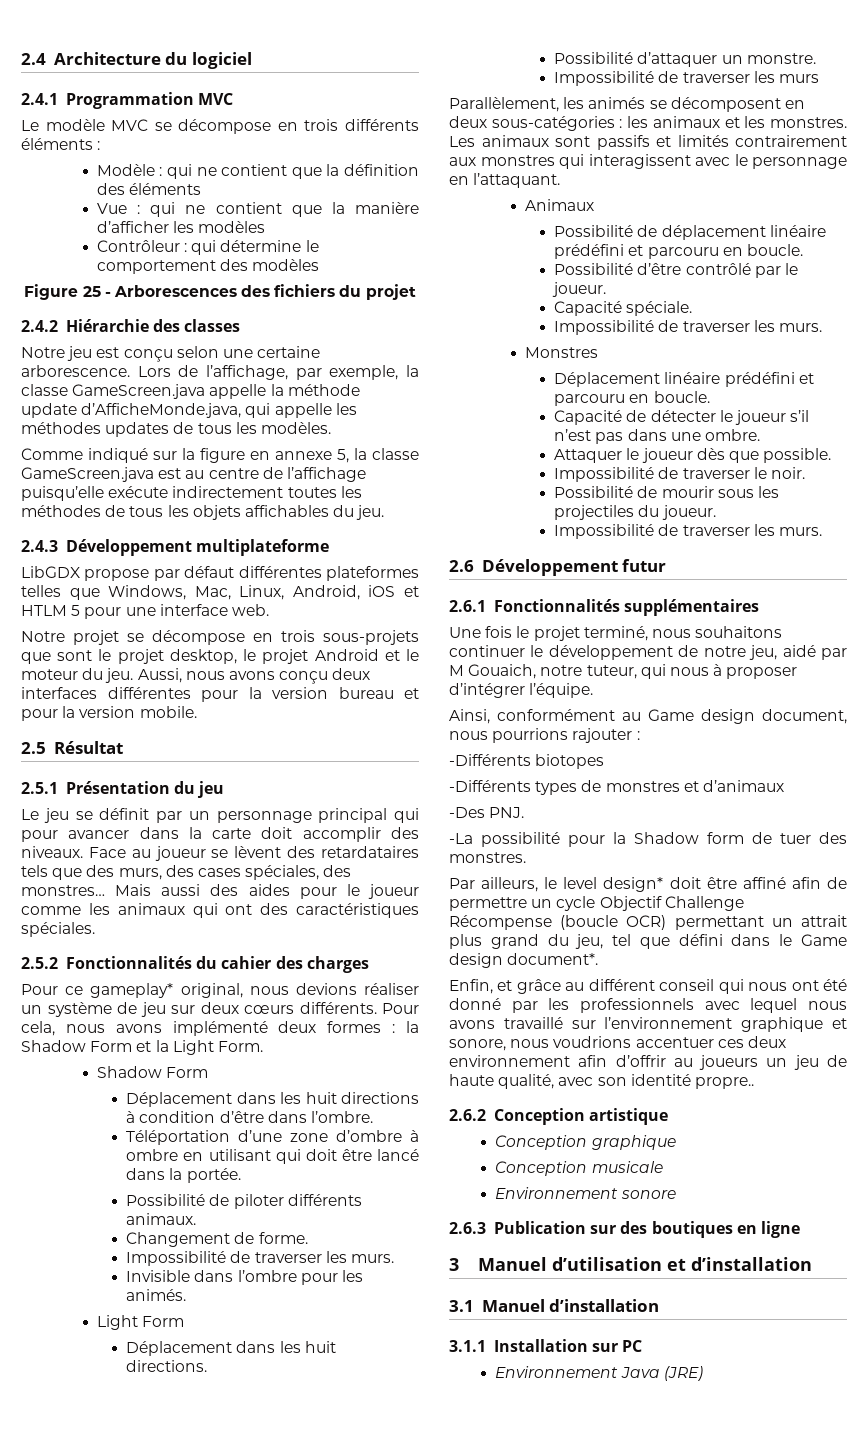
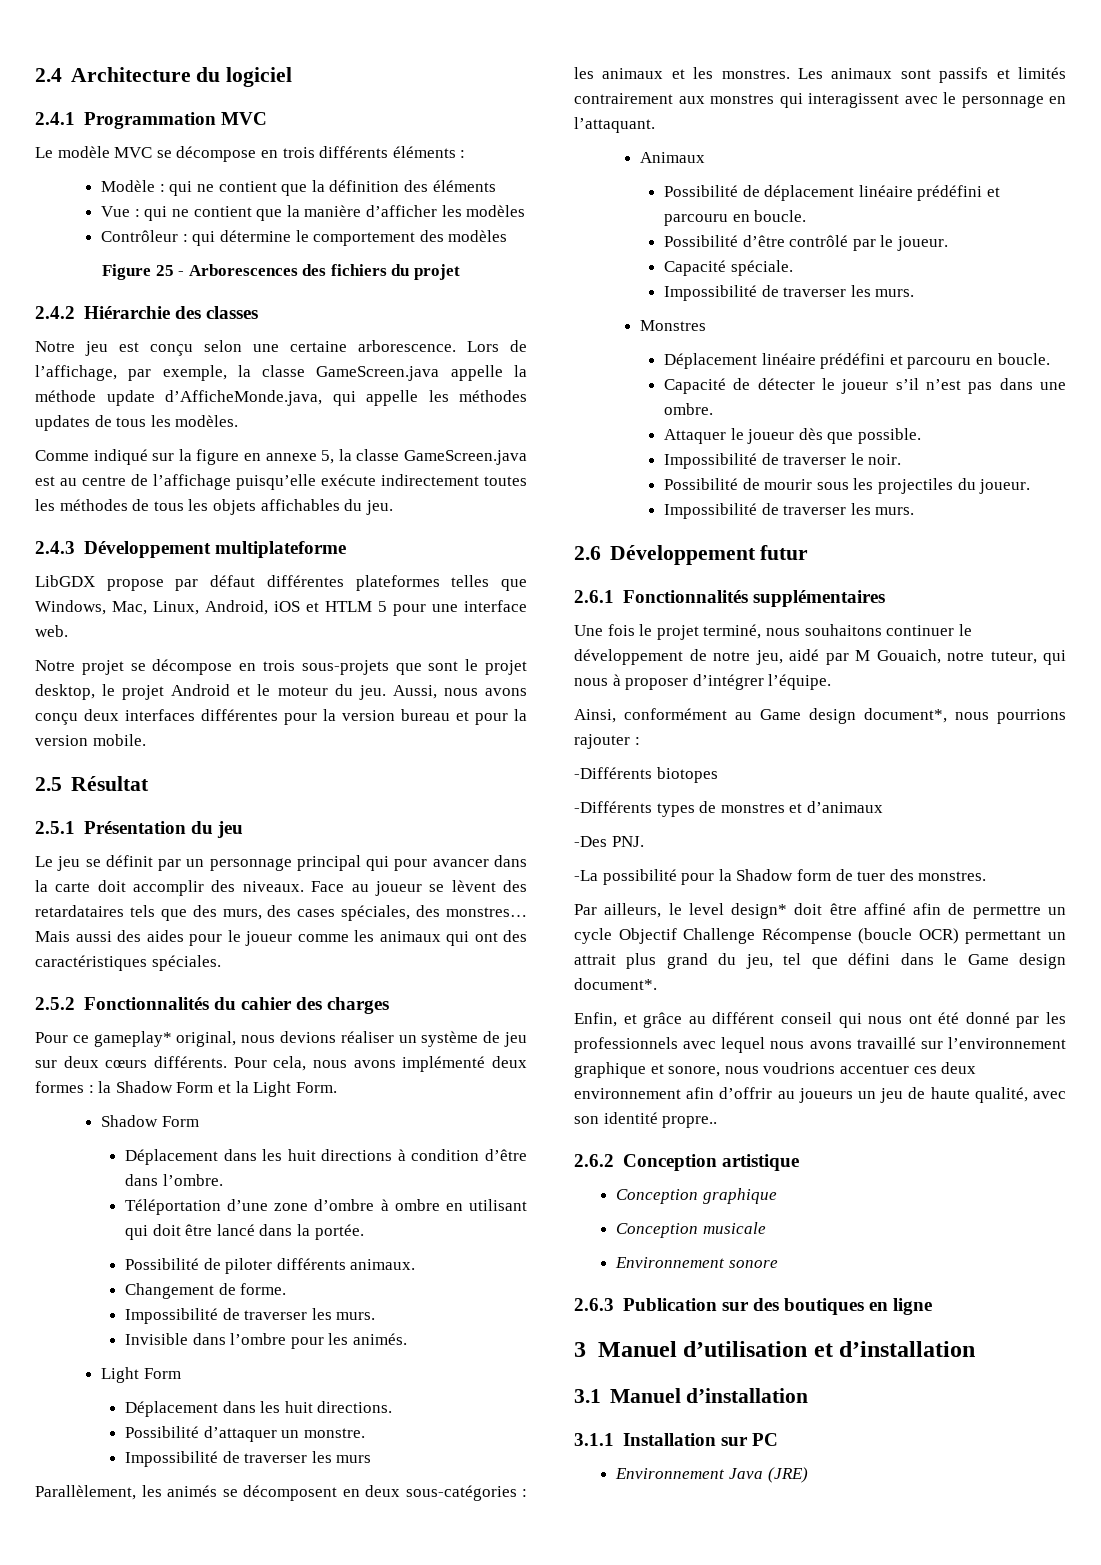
[762,709,847,724] document, -> [864,708,947,723] document*,

